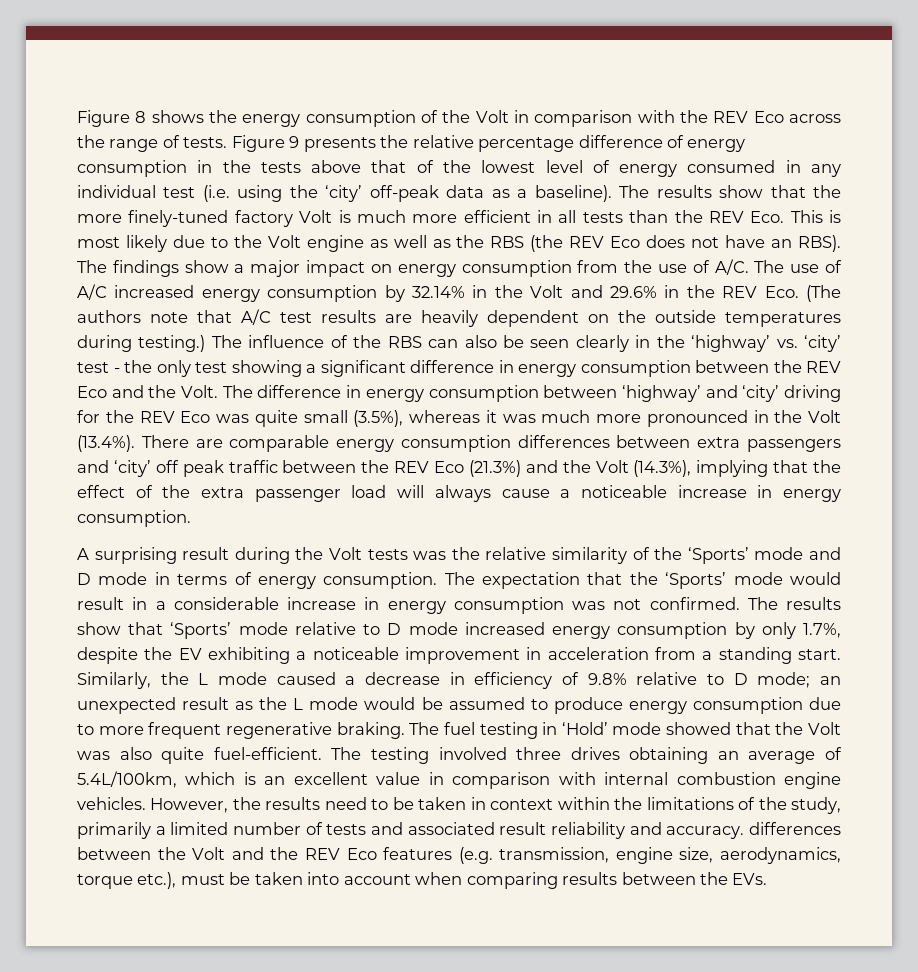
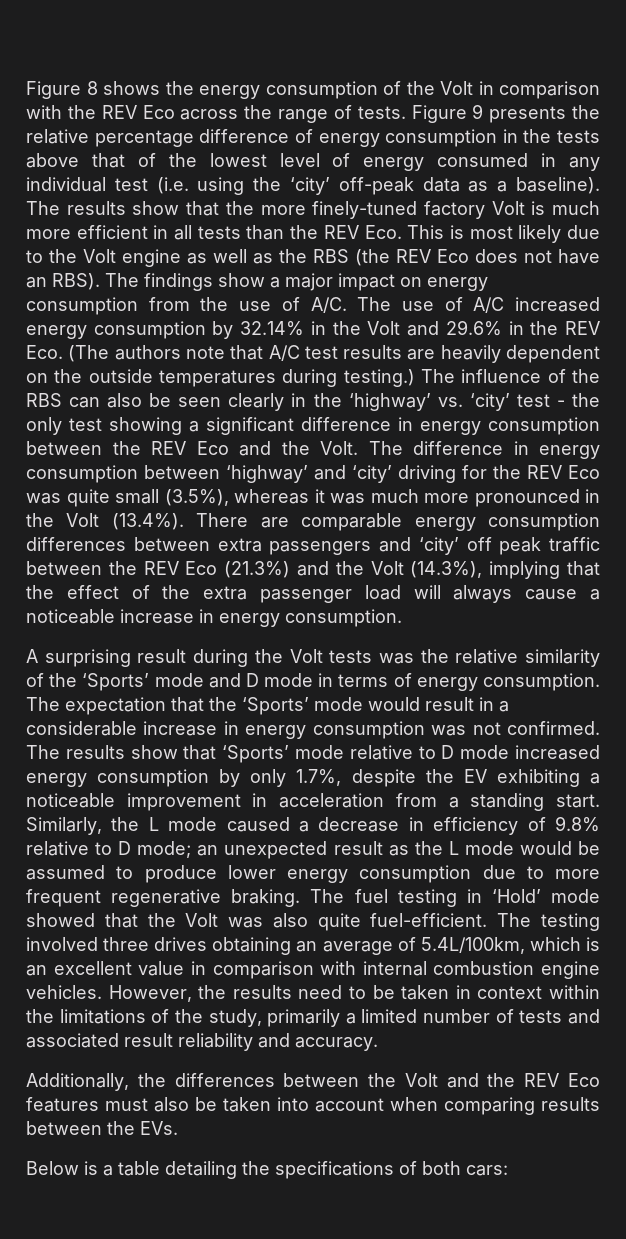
(623, 705) none -> [227,865,276,879] lower
(745, 832) none -> [26,1073,166,1091] // Additionally, the
[458,847,842,864] [77,872,225,889] (e.g. transmission, engine size, aerodynamics, torque etc.), must -> [105,1097,189,1112] must also
(768, 879) none -> [26,1161,508,1179] // Below is a table detailing the specifications of both cars:

